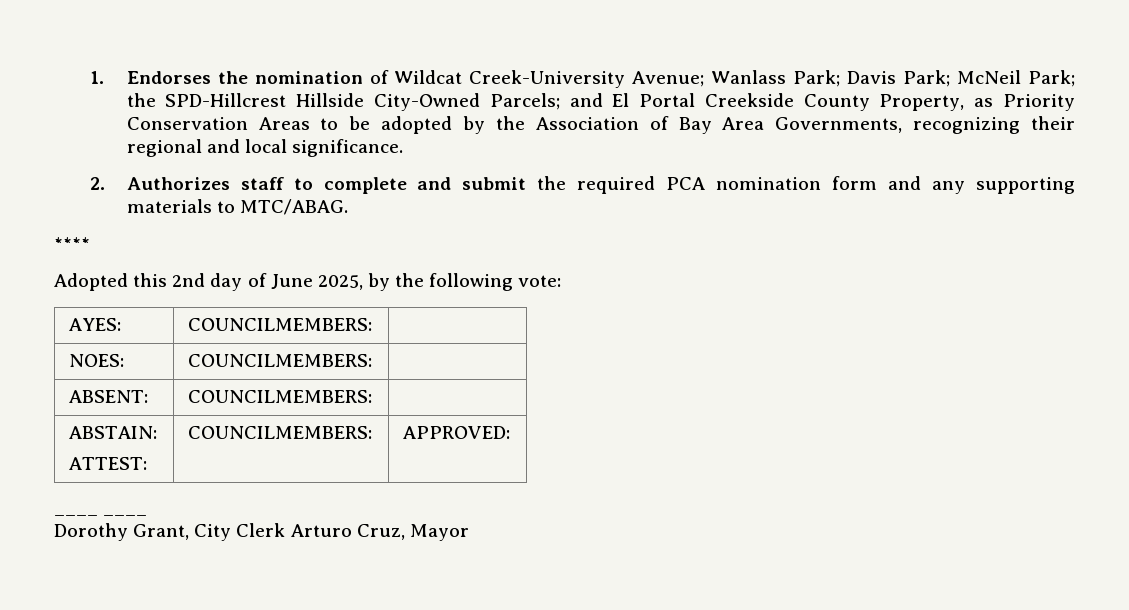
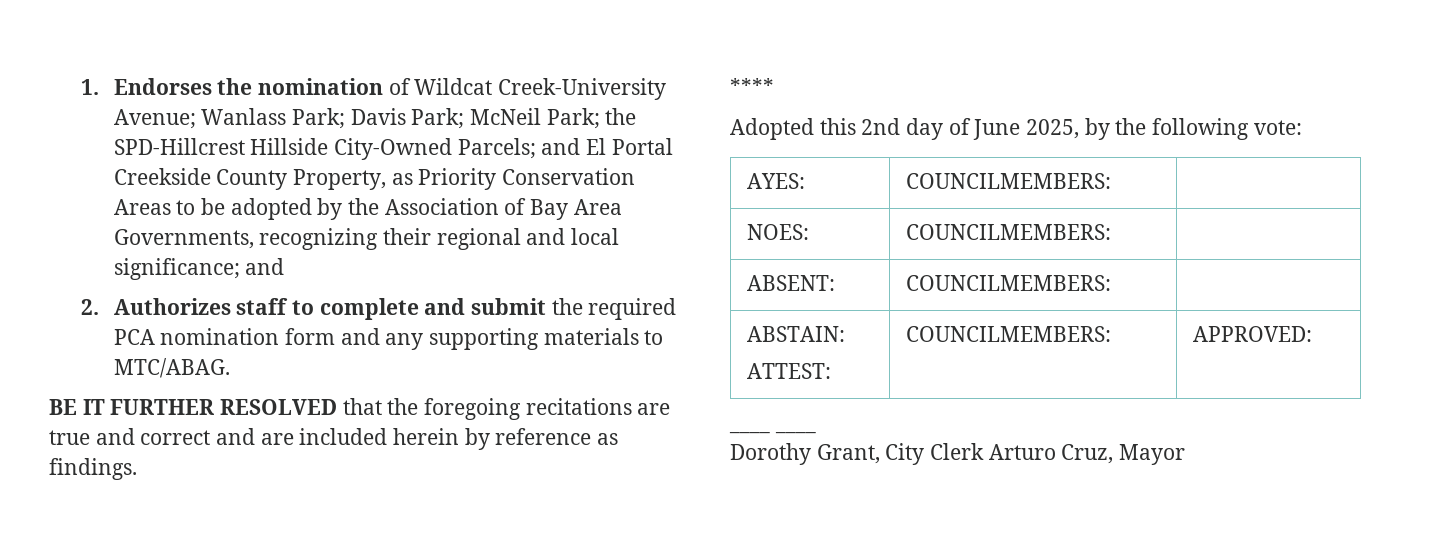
[292,139,404,157] significance. -> [113,258,285,280] significance; and
(348, 207) none -> [49,398,671,420] [49,428,619,450] [49,458,137,480] // BE IT FURTHER RESOLVED that the foregoing recitations are true and correct and are included herein by reference as findings.

